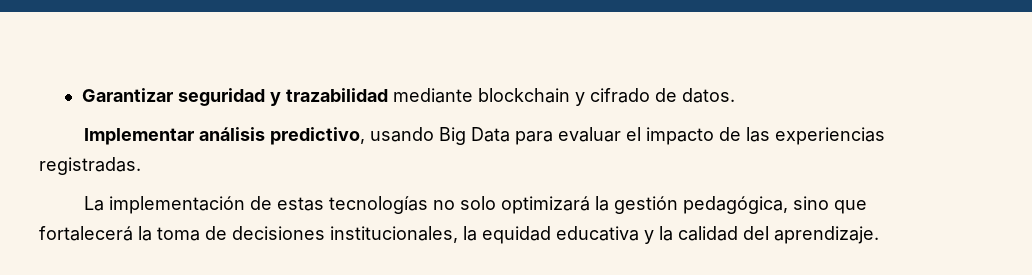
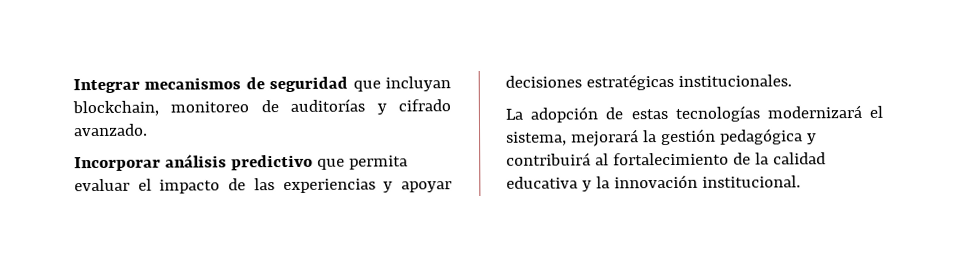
[81,88,735,106] [83,127,553,145] Garantizar seguridad y trazabilidad mediante blockchain y cifrado de datos. // Implementar análisis predictivo, usando Big Data para -> [73,76,451,94] [72,98,451,117] [73,123,148,137] [74,154,408,172] Integrar mecanismos de seguridad que incluyan blockchain, monitoreo de auditorías y cifrado avanzado. // Incorporar análisis predictivo que permita
[39,157,141,175] registradas. -> [383,181,452,193] [505,73,792,91] y apoyar decisiones estratégicas institucionales.
[108,196,245,214] implementación -> [530,106,599,123] adopción
[432,196,867,214] [39,226,879,244] no solo optimizará la gestión pedagógica, sino que fortalecerá la toma de decisiones institucionales, la equidad educativa y la calidad del aprendizaje. -> [766,104,883,119] [506,128,817,147] [506,152,826,166] [506,174,801,192] modernizará el sistema, mejorará la gestión pedagógica y contribuirá al fortalecimiento de la calidad educativa y la innovación institucional.

